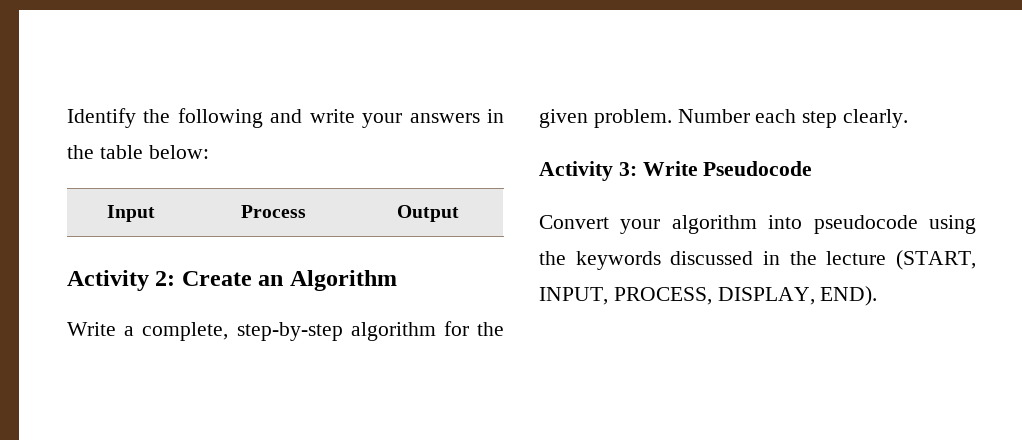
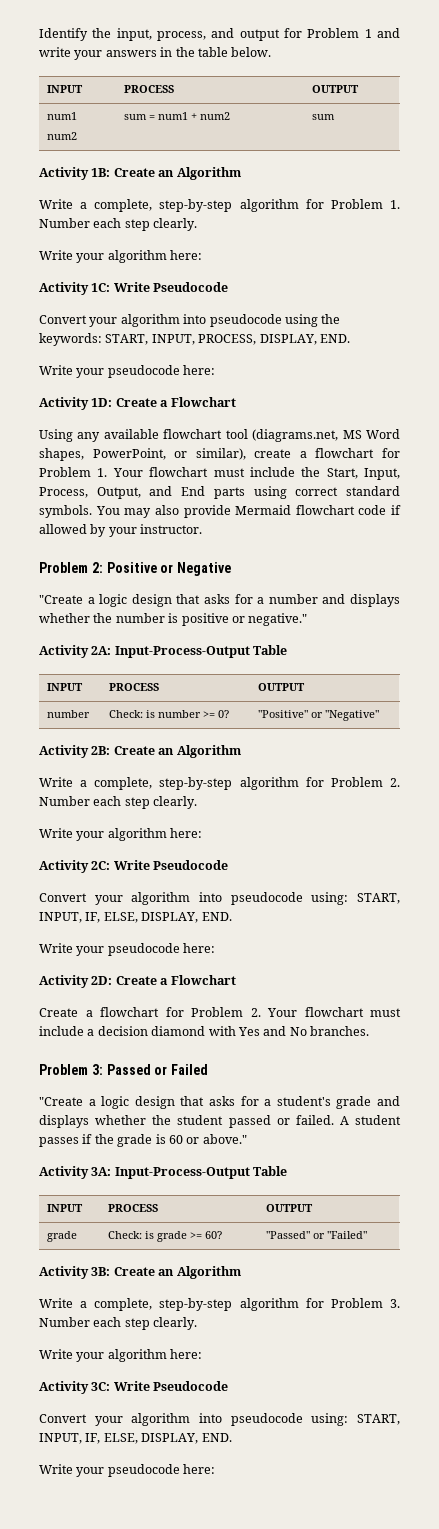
[177,108,263,128] following -> [116,28,372,41] input, process, and output for Problem 1
[148,145,209,159] [107,205,155,222] [240,205,306,218] [396,205,459,222] [67,270,397,291] [67,321,505,341] [539,109,909,128] [539,161,637,181] below: // Input | Process | Output // Activity 2: Create an Algorithm // Write a complete, step-by-step algorithm for the given problem. Number each step clearly. // Activity 3: -> [231,47,272,57] [47,85,84,93] [124,85,175,93] [312,85,360,93] [47,112,78,120] [47,132,78,140] [124,112,231,120] [312,114,336,120] [39,167,241,180] [39,199,401,212] [39,218,198,231] [39,250,203,263] [39,282,111,295] below. // INPUT | PROCESS | OUTPUT // num1 // num2 | sum = num1 + num2 | sum // Activity 1B: Create an Algorithm // Write a complete, step-by-step algorithm for Problem 1. Number each step clearly. // Write your algorithm here: // Activity 1C:
[575,250,976,270] [539,286,878,306] keywords discussed in the lecture (START, INPUT, PROCESS, DISPLAY, END). -> [39,333,350,346] [39,365,216,378] [39,397,236,410] [39,429,400,442] [39,448,400,461] [39,467,400,480] [39,486,401,499] [39,505,401,518] [39,524,203,537] [39,562,232,576] [39,594,400,607] [39,613,308,626] [39,645,288,658] [47,683,84,691] [109,683,160,691] [258,683,306,691] [47,710,91,718] [109,710,230,718] [258,710,380,721] [39,745,241,758] [39,777,401,790] [39,796,198,809] [39,828,203,841] [39,860,229,873] [39,892,400,905] [39,912,232,923] [39,943,216,956] [39,975,236,988] [39,1007,401,1017] [39,1026,369,1036] [39,1064,209,1075] [39,1096,400,1109] [39,1115,401,1128] [39,1134,247,1147] [39,1166,288,1179] [47,1204,84,1212] [108,1204,159,1212] [266,1204,314,1212] [47,1231,78,1242] [108,1231,223,1242] [266,1231,368,1239] [39,1266,241,1279] [39,1298,401,1311] [39,1317,198,1330] [39,1349,203,1362] [39,1381,229,1394] [39,1413,400,1426] [39,1433,232,1444] [39,1464,216,1477] keywords: START, INPUT, PROCESS, DISPLAY, END. // Write your pseudocode here: // Activity 1D: Create a Flowchart // Using any available flowchart tool (diagrams.net, MS Word shapes, PowerPoint, or similar), create a flowchart for Problem 1. Your flowchart must include the Start, Input, Process, Output, and End parts using correct standard symbols. You may also provide Mermaid flowchart code if allowed by your instructor. // Problem 2: Positive or Negative // "Create a logic design that asks for a number and displays whether the number is positive or negative." // Activity 2A: Input-Process-Output Table // INPUT | PROCESS | OUTPUT // number | Check: is number >= 0? | "Positive" or "Negative" // Activity 2B: Create an Algorithm // Write a complete, step-by-step algorithm for Problem 2. Number each step clearly. // Write your algorithm here: // Activity 2C: Write Pseudocode // Convert your algorithm into pseudocode using: START, INPUT, IF, ELSE, DISPLAY, END. // Write your pseudocode here: // Activity 2D: Create a Flowchart // Create a flowchart for Problem 2. Your flowchart must include a decision diamond with Yes and No branches. // Problem 3: Passed or Failed // "Create a logic design that asks for a student's grade and displays whether the student passed or failed. A student passes if the grade is 60 or above." // Activity 3A: Input-Process-Output Table // INPUT | PROCESS | OUTPUT // grade | Check: is grade >= 60? | "Passed" or "Failed" // Activity 3B: Create an Algorithm // Write a complete, step-by-step algorithm for Problem 3. Number each step clearly. // Write your algorithm here: // Activity 3C: Write Pseudocode // Convert your algorithm into pseudocode using: START, INPUT, IF, ELSE, DISPLAY, END. // Write your pseudocode here:

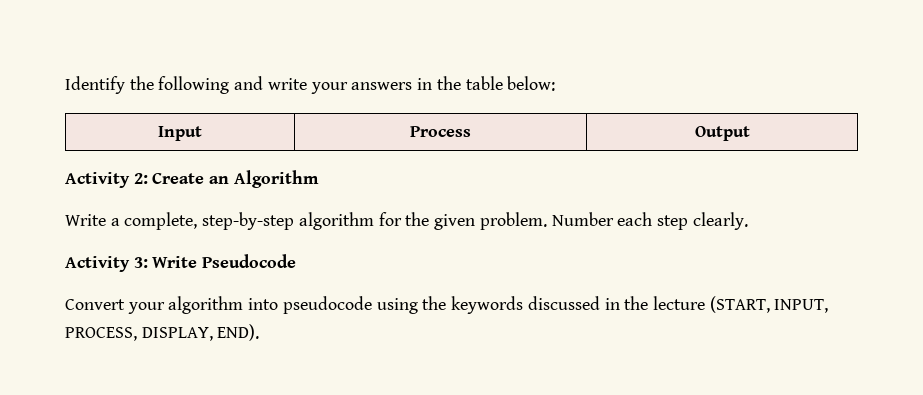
[116,28,372,41] input, process, and output for Problem 1 -> [158,76,230,94] following
[231,47,272,57] [47,85,84,93] [124,85,175,93] [312,85,360,93] [47,112,78,120] [47,132,78,140] [124,112,231,120] [312,114,336,120] [39,167,241,180] [39,199,401,212] [39,218,198,231] [39,250,203,263] [39,282,111,295] below. // INPUT | PROCESS | OUTPUT // num1 // num2 | sum = num1 + num2 | sum // Activity 1B: Create an Algorithm // Write a complete, step-by-step algorithm for Problem 1. Number each step clearly. // Write your algorithm here: // Activity 1C: -> [507,76,556,91] [158,126,202,141] [409,126,471,137] [694,126,750,141] [65,170,319,188] [65,212,748,230] [65,256,148,272] below: // Input | Process | Output // Activity 2: Create an Algorithm // Write a complete, step-by-step algorithm for the given problem. Number each step clearly. // Activity 3:
[39,333,350,346] [39,365,216,378] [39,397,236,410] [39,429,400,442] [39,448,400,461] [39,467,400,480] [39,486,401,499] [39,505,401,518] [39,524,203,537] [39,562,232,576] [39,594,400,607] [39,613,308,626] [39,645,288,658] [47,683,84,691] [109,683,160,691] [258,683,306,691] [47,710,91,718] [109,710,230,718] [258,710,380,721] [39,745,241,758] [39,777,401,790] [39,796,198,809] [39,828,203,841] [39,860,229,873] [39,892,400,905] [39,912,232,923] [39,943,216,956] [39,975,236,988] [39,1007,401,1017] [39,1026,369,1036] [39,1064,209,1075] [39,1096,400,1109] [39,1115,401,1128] [39,1134,247,1147] [39,1166,288,1179] [47,1204,84,1212] [108,1204,159,1212] [266,1204,314,1212] [47,1231,78,1242] [108,1231,223,1242] [266,1231,368,1239] [39,1266,241,1279] [39,1298,401,1311] [39,1317,198,1330] [39,1349,203,1362] [39,1381,229,1394] [39,1413,400,1426] [39,1433,232,1444] [39,1464,216,1477] keywords: START, INPUT, PROCESS, DISPLAY, END. // Write your pseudocode here: // Activity 1D: Create a Flowchart // Using any available flowchart tool (diagrams.net, MS Word shapes, PowerPoint, or similar), create a flowchart for Problem 1. Your flowchart must include the Start, Input, Process, Output, and End parts using correct standard symbols. You may also provide Mermaid flowchart code if allowed by your instructor. // Problem 2: Positive or Negative // "Create a logic design that asks for a number and displays whether the number is positive or negative." // Activity 2A: Input-Process-Output Table // INPUT | PROCESS | OUTPUT // number | Check: is number >= 0? | "Positive" or "Negative" // Activity 2B: Create an Algorithm // Write a complete, step-by-step algorithm for Problem 2. Number each step clearly. // Write your algorithm here: // Activity 2C: Write Pseudocode // Convert your algorithm into pseudocode using: START, INPUT, IF, ELSE, DISPLAY, END. // Write your pseudocode here: // Activity 2D: Create a Flowchart // Create a flowchart for Problem 2. Your flowchart must include a decision diamond with Yes and No branches. // Problem 3: Passed or Failed // "Create a logic design that asks for a student's grade and displays whether the student passed or failed. A student passes if the grade is 60 or above." // Activity 3A: Input-Process-Output Table // INPUT | PROCESS | OUTPUT // grade | Check: is grade >= 60? | "Passed" or "Failed" // Activity 3B: Create an Algorithm // Write a complete, step-by-step algorithm for Problem 3. Number each step clearly. // Write your algorithm here: // Activity 3C: Write Pseudocode // Convert your algorithm into pseudocode using: START, INPUT, IF, ELSE, DISPLAY, END. // Write your pseudocode here: -> [451,296,829,314] [65,324,260,341] keywords discussed in the lecture (START, INPUT, PROCESS, DISPLAY, END).

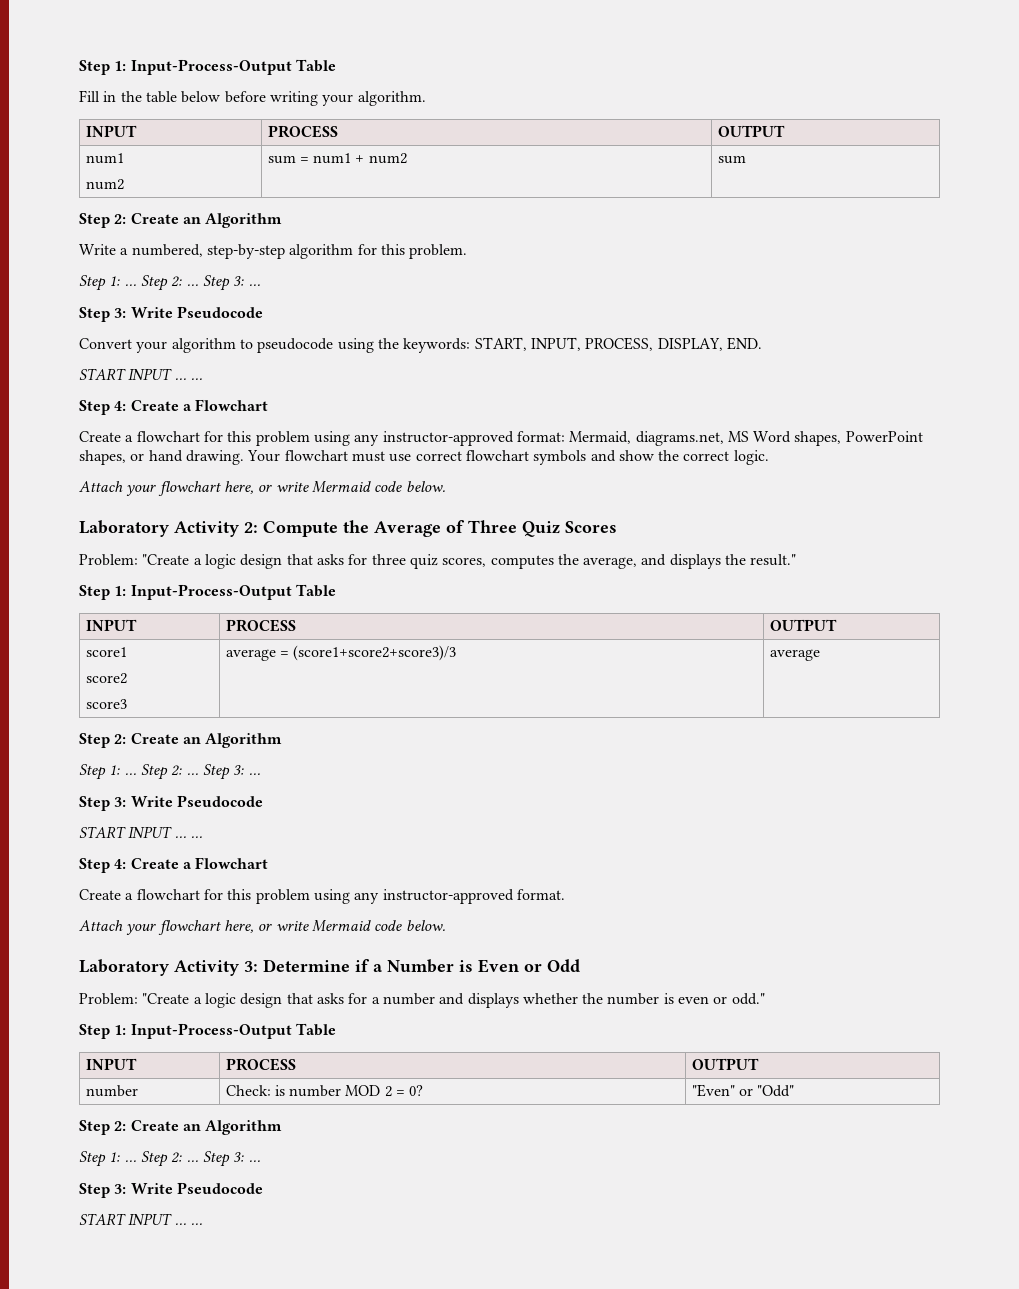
[65,76,556,94] [158,126,202,141] [409,126,471,137] [694,126,750,141] [65,172,130,188] Identify the following and write your answers in the table below: // Input | Process | Output // Activity -> [79,59,336,75] [79,90,426,106] [85,125,137,137] [267,125,338,138] [717,125,785,137] [85,153,124,164] [85,179,124,190] [267,153,407,164] [717,155,746,164] [79,213,110,228] Step 1: Input-Process-Output Table // Fill in the table below before writing your algorithm. // INPUT | PROCESS | OUTPUT // num1 // num2 | sum = num1 + num2 | sum // Step
[124,212,198,230] complete, -> [131,244,203,257] numbered,
[405,212,476,230] the given -> [380,244,405,255] this
[551,212,748,230] [65,256,130,272] Number each step clearly. // Activity -> [79,275,261,291] [79,307,110,322] // Step 1: ... Step 2: ... Step 3: ... // Step
[248,298,279,310] into -> [239,339,253,349] to
[451,296,829,314] [65,324,260,341] keywords discussed in the lecture (START, INPUT, PROCESS, DISPLAY, END). -> [403,337,762,353] [79,368,203,380] [79,399,269,415] [79,431,923,446] [79,450,769,465] [79,481,446,496] [79,520,617,537] [79,554,797,569] [79,584,336,600] [85,619,137,631] [225,619,296,632] [769,619,837,631] [85,647,127,657] [85,673,127,684] [85,699,127,709] [225,645,457,661] [769,649,820,661] [79,733,283,748] [79,764,261,780] [79,795,263,811] [79,826,203,838] [79,857,269,873] [79,889,565,904] [79,920,446,935] [79,959,580,976] [79,993,765,1008] [79,1023,336,1039] [85,1058,137,1070] [225,1058,296,1071] [691,1058,759,1070] [85,1085,138,1097] [225,1085,424,1097] [691,1084,795,1097] [79,1120,283,1135] [79,1151,261,1167] [79,1182,263,1198] [79,1213,203,1225] keywords: START, INPUT, PROCESS, DISPLAY, END. // START INPUT ... ... // Step 4: Create a Flowchart // Create a flowchart for this problem using any instructor-approved format: Mermaid, diagrams.net, MS Word shapes, PowerPoint shapes, or hand drawing. Your flowchart must use correct flowchart symbols and show the correct logic. // Attach your flowchart here, or write Mermaid code below. // Laboratory Activity 2: Compute the Average of Three Quiz Scores // Problem: "Create a logic design that asks for three quiz scores, computes the average, and displays the result." // Step 1: Input-Process-Output Table // INPUT | PROCESS | OUTPUT // score1 // score2 // score3 | average = (score1+score2+score3)/3 | average // Step 2: Create an Algorithm // Step 1: ... Step 2: ... Step 3: ... // Step 3: Write Pseudocode // START INPUT ... ... // Step 4: Create a Flowchart // Create a flowchart for this problem using any instructor-approved format. // Attach your flowchart here, or write Mermaid code below. // Laboratory Activity 3: Determine if a Number is Even or Odd // Problem: "Create a logic design that asks for a number and displays whether the number is even or odd." // Step 1: Input-Process-Output Table // INPUT | PROCESS | OUTPUT // number | Check: is number MOD 2 = 0? | "Even" or "Odd" // Step 2: Create an Algorithm // Step 1: ... Step 2: ... Step 3: ... // Step 3: Write Pseudocode // START INPUT ... ...

